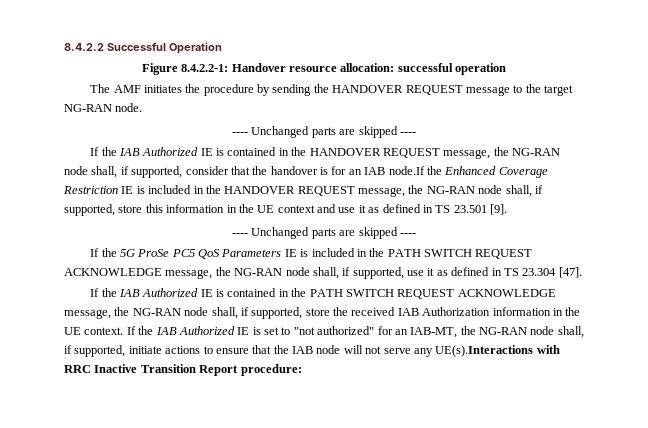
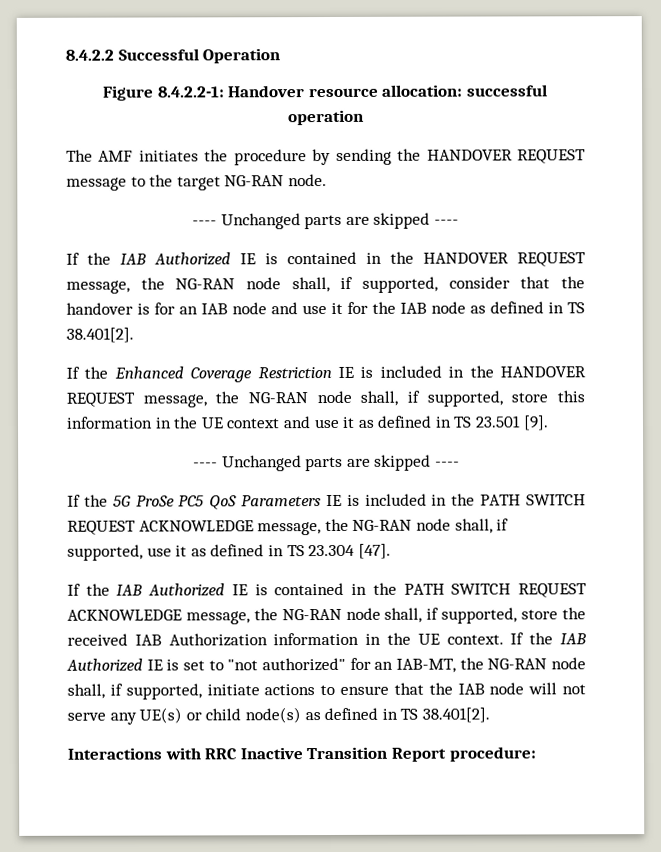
[388,166,425,175] node.If -> [232,301,585,315] [66,327,134,343] [66,366,80,379] node and use it for the IAB node as defined in TS 38.401[2]. // If
[435,345,534,357] UE(s).Interactions -> [139,707,490,724] [67,747,162,760] UE(s) or child node(s) as defined in TS 38.401[2]. // Interactions

